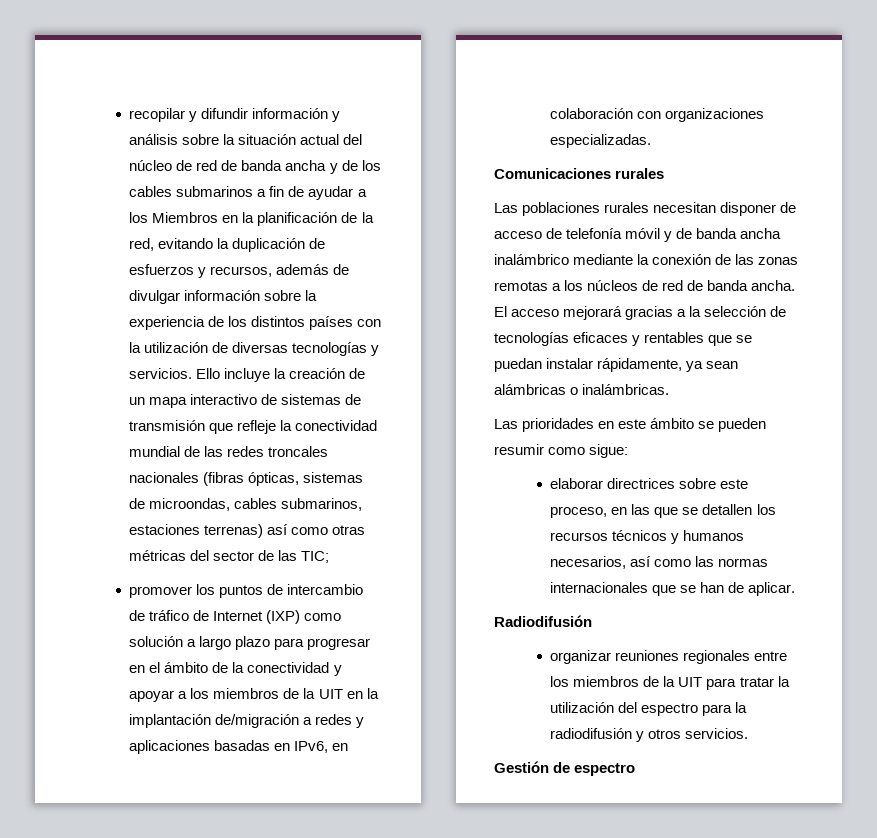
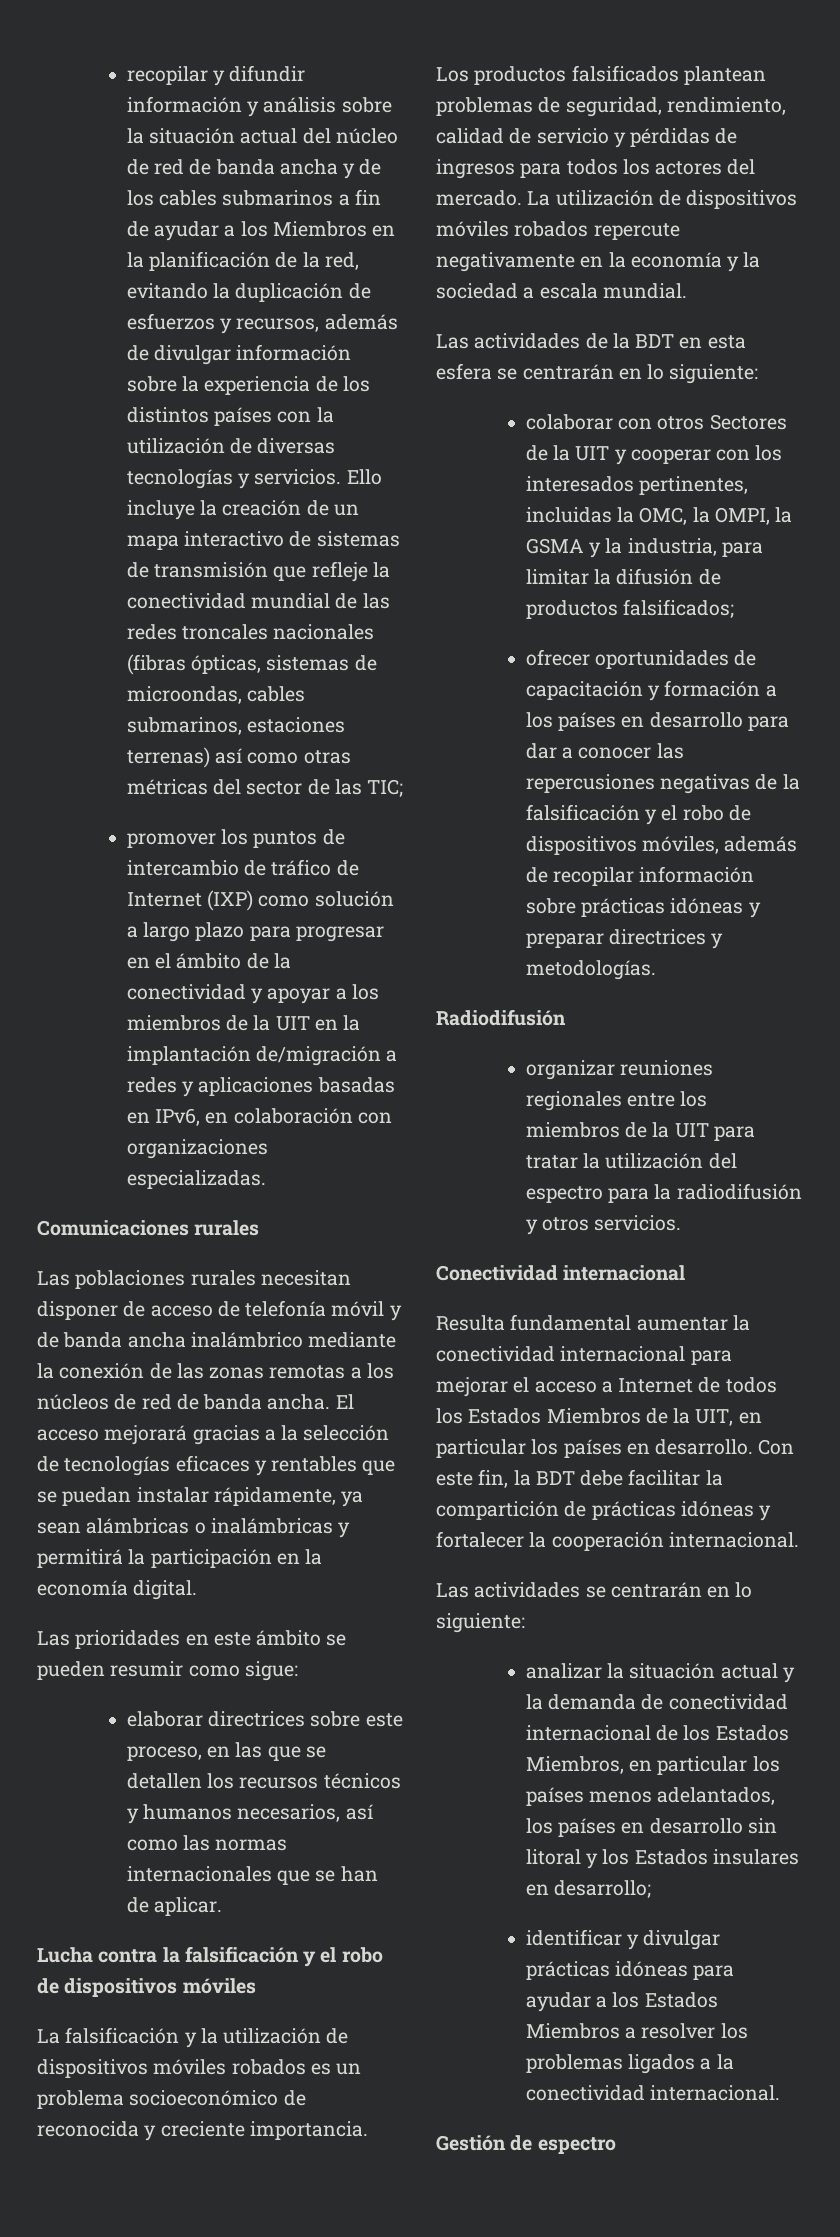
[582,384,670,395] inalámbricas. -> [210,1518,351,1538] [37,1549,323,1568] [37,1580,198,1600] inalámbricas y permitirá la participación en la economía digital.
(796, 589) none -> [37,1946,383,1967] [37,1978,256,1997] [37,2027,349,2048] [37,2059,362,2078] [37,2090,306,2109] [37,2121,368,2141] [436,65,766,85] [436,97,786,117] [436,128,738,148] [436,159,756,179] [436,190,798,209] [436,221,680,240] [436,252,761,272] [436,283,687,299] [436,333,746,349] [436,363,759,384] [525,414,787,430] [525,445,783,465] [525,476,749,495] [525,507,793,525] [525,538,763,558] [525,568,721,585] [525,599,735,619] [525,649,757,669] [525,680,777,701] [525,712,789,731] [525,743,684,759] [525,774,800,794] [525,804,751,825] [525,836,798,855] [525,866,755,886] [525,898,761,918] [525,929,724,949] [525,960,656,980] // Lucha contra la falsificación y el robo de dispositivos móviles // La falsificación y la utilización de dispositivos móviles robados es un problema socioeconómico de reconocida y creciente importancia. Los productos falsificados plantean problemas de seguridad, rendimiento, calidad de servicio y pérdidas de ingresos para todos los actores del mercado. La utilización de dispositivos móviles robados repercute negativamente en la economía y la sociedad a escala mundial. // Las actividades de la BDT en esta esfera se centrarán en lo siguiente: // colaborar con otros Sectores de la UIT y cooperar con los interesados pertinentes, incluidas la OMC, la OMPI, la GSMA y la industria, para limitar la difusión de productos falsificados; // ofrecer oportunidades de capacitación y formación a los países en desarrollo para dar a conocer las repercusiones negativas de la falsificación y el robo de dispositivos móviles, además de recopilar información sobre prácticas idóneas y preparar directrices y metodologías.
(749, 733) none -> [436,1265,686,1281] [436,1314,750,1331] [436,1346,732,1365] [436,1377,777,1397] [436,1408,762,1426] [436,1439,795,1458] [436,1469,723,1488] [436,1501,772,1521] [436,1531,799,1551] [436,1582,753,1598] [436,1613,525,1633] [525,1663,795,1683] [525,1694,788,1710] [525,1725,789,1741] [525,1756,780,1775] [525,1787,776,1806] [525,1818,777,1837] [525,1849,799,1869] [525,1880,652,1898] [525,1929,721,1950] [525,1961,735,1980] [525,1992,718,2012] [525,2023,748,2039] [525,2054,734,2074] [525,2085,781,2101] // Conectividad internacional // Resulta fundamental aumentar la conectividad internacional para mejorar el acceso a Internet de todos los Estados Miembros de la UIT, en particular los países en desarrollo. Con este fin, la BDT debe facilitar la compartición de prácticas idóneas y fortalecer la cooperación internacional. // Las actividades se centrarán en lo siguiente: // analizar la situación actual y la demanda de conectividad internacional de los Estados Miembros, en particular los países menos adelantados, los países en desarrollo sin litoral y los Estados insulares en desarrollo; // identificar y divulgar prácticas idóneas para ayudar a los Estados Miembros a resolver los problemas ligados a la conectividad internacional.

